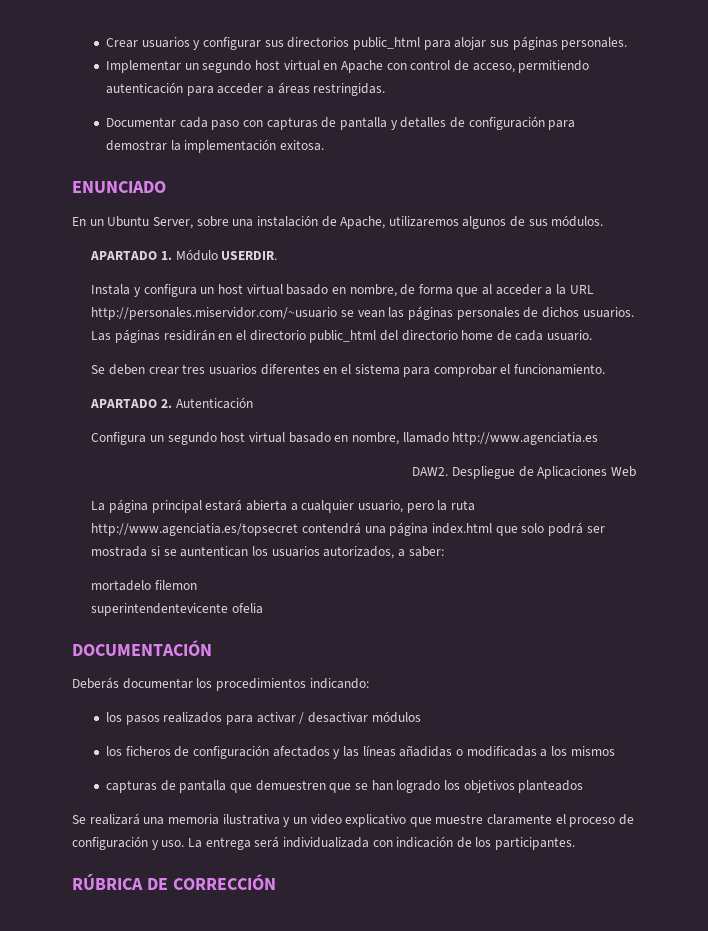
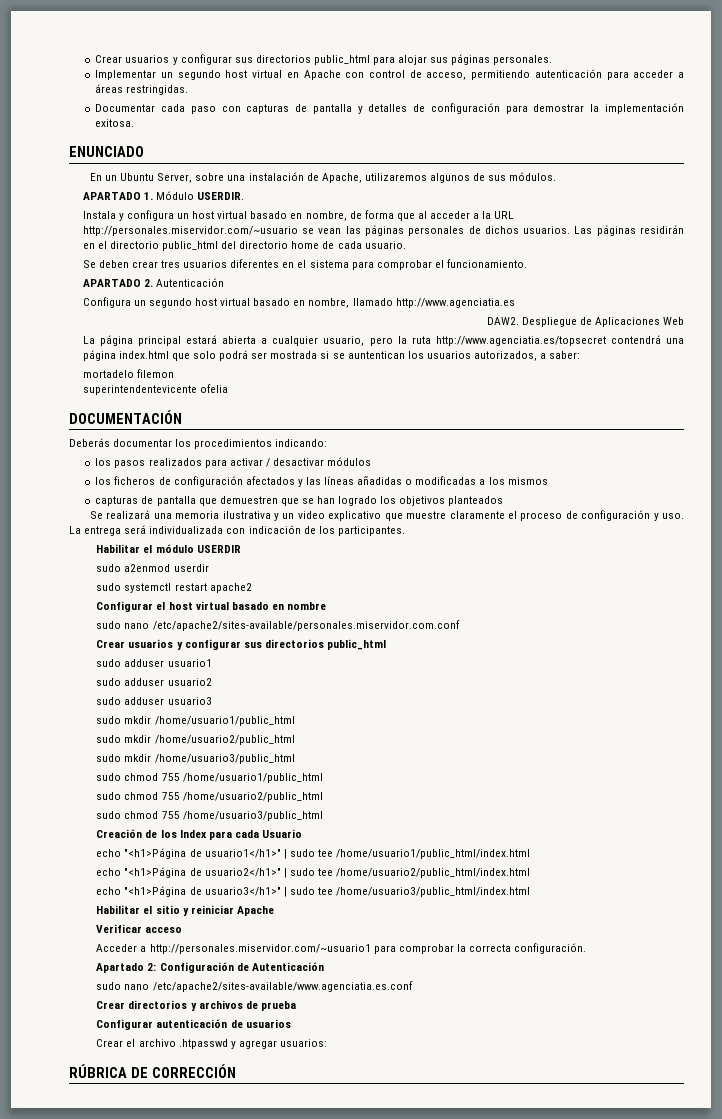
(576, 843) none -> [96,544,241,553] [96,564,209,572] [96,583,252,593] [96,601,327,612] [96,620,460,631] [96,639,387,650] [96,659,212,667] [96,678,212,686] [96,697,212,705] [96,716,295,726] [96,735,295,745] [96,754,295,764] [96,773,323,783] [96,792,323,802] [96,811,323,821] [96,829,303,840] [96,848,531,859] [96,867,531,878] [96,886,531,897] [96,905,274,916] [96,924,183,933] [96,943,587,954] [96,962,324,973] [96,981,413,992] [96,1000,296,1011] [96,1019,291,1030] [96,1039,328,1049] // Habilitar el módulo USERDIR // sudo a2enmod userdir // sudo systemctl restart apache2 // Configurar el host virtual basado en nombre // sudo nano /etc/apache2/sites-available/personales.miservidor.com.conf // Crear usuarios y configurar sus directorios public_html // sudo adduser usuario1 // sudo adduser usuario2 // sudo adduser usuario3 // sudo mkdir /home/usuario1/public_html // sudo mkdir /home/usuario2/public_html // sudo mkdir /home/usuario3/public_html // sudo chmod 755 /home/usuario1/public_html // sudo chmod 755 /home/usuario2/public_html // sudo chmod 755 /home/usuario3/public_html // Creación de los Index para cada Usuario // echo "<h1>Página de usuario1</h1>" | sudo tee /home/usuario1/public_html/index.html // echo "<h1>Página de usuario2</h1>" | sudo tee /home/usuario2/public_html/index.html // echo "<h1>Página de usuario3</h1>" | sudo tee /home/usuario3/public_html/index.html // Habilitar el sitio y reiniciar Apache // Verificar acceso // Acceder a http://personales.miservidor.com/~usuario1 para comprobar la correcta configuración. // Apartado 2: Configuración de Autenticación // sudo nano /etc/apache2/sites-available/www.agenciatia.es.conf // Crear directorios y archivos de prueba // Configurar autenticación de usuarios // Crear el archivo .htpasswd y agregar usuarios:

